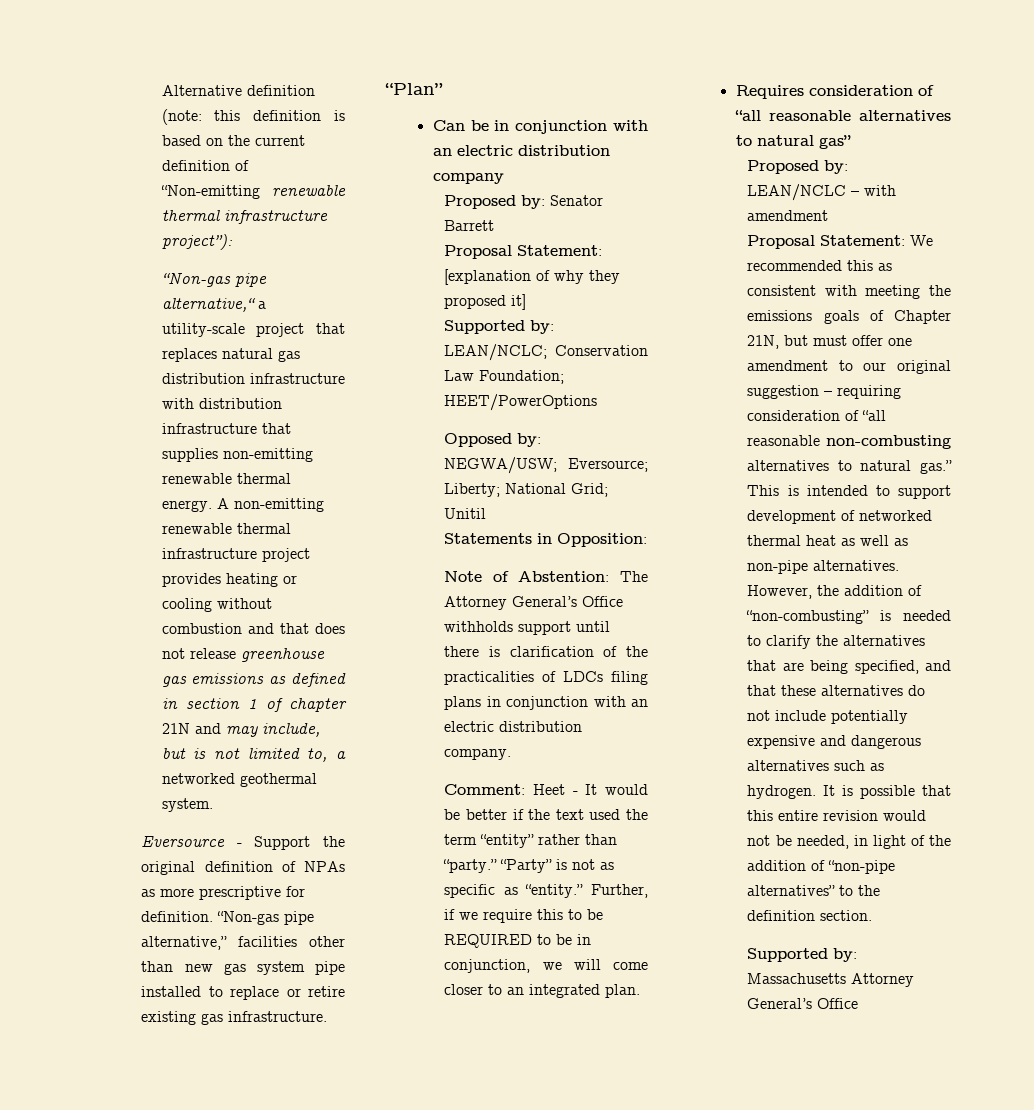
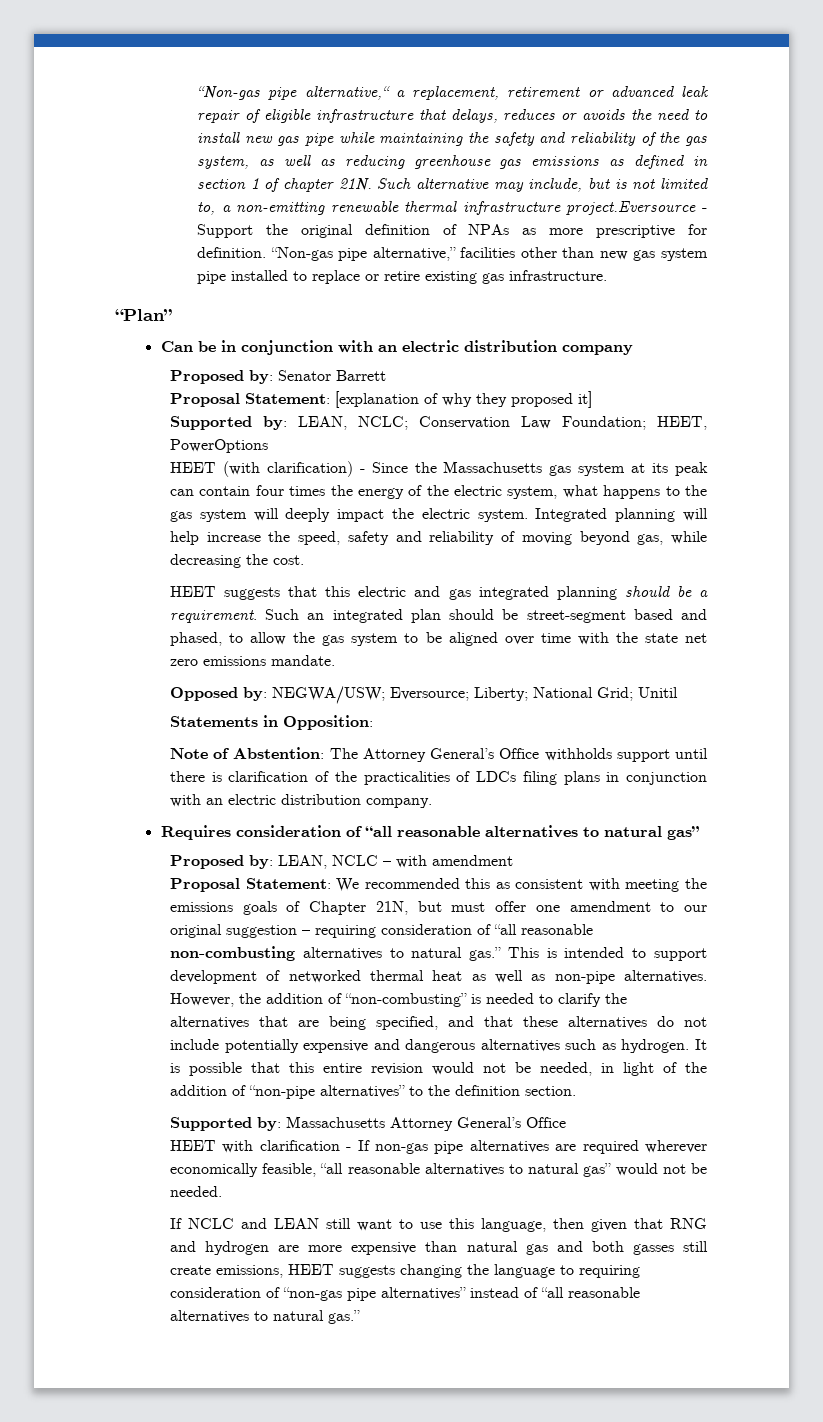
[161,85,315,96] [161,109,345,125] [161,135,305,146] [161,160,249,171] [160,185,346,199] [161,210,328,224] [161,234,233,250] [161,272,267,287] [161,298,266,312] [161,323,345,337] [161,348,300,362] [161,373,345,384] [161,398,282,409] [161,423,291,434] [161,448,313,462] [161,473,291,484] [161,498,324,512] [161,523,291,534] [161,548,310,562] [161,573,297,587] [161,598,272,612] [161,623,345,634] [161,648,236,659] Alternative definition (note: this definition is based on the current definition of “Non-emitting renewable thermal infrastructure project”): // “Non-gas pipe alternative,“ a utility-scale project that replaces natural gas distribution infrastructure with distribution infrastructure that supplies non-emitting renewable thermal energy. A non-emitting renewable thermal infrastructure project provides heating or cooling without combustion and that does not release -> [197,86,710,100] [197,109,708,123] [197,132,707,146] [197,155,405,169] “Non-gas pipe alternative,“ a replacement, retirement or advanced leak repair of eligible infrastructure that delays, reduces or avoids the need to install new gas pipe while maintaining the safety and reliability of the gas system, as well as reducing
[161,723,221,734] 21N and -> [338,178,490,191] 21N. Such alternative
[161,773,317,787] [161,798,213,812] [141,836,226,847] networked geothermal system. // Eversource -> [236,201,697,215] non-emitting renewable thermal infrastructure project.Eversource
[444,344,548,361] LEAN/NCLC; -> [298,416,409,430] LEAN, NCLC;
[444,394,598,411] HEET/PowerOptions -> [657,416,707,430] [170,439,269,453] [170,461,709,477] [170,485,707,499] [170,508,709,522] [170,531,707,545] [170,554,305,568] [170,586,708,600] [170,609,707,623] [170,632,707,646] [170,655,336,666] HEET, PowerOptions // HEET (with clarification) - Since the Massachusetts gas system at its peak can contain four times the energy of the electric system, what happens to the gas system will deeply impact the electric system. Integrated planning will help increase the speed, safety and reliability of moving beyond gas, while decreasing the cost. // HEET suggests that this electric and gas integrated planning should be a requirement. Such an integrated plan should be street-segment based and phased, to allow the gas system to be aligned over time with the state net zero emissions mandate.
[444,784,648,795] [444,809,648,820] [444,834,618,848] [443,859,615,873] [444,884,648,898] [444,909,604,923] [444,934,592,948] [444,959,648,973] [444,984,641,998] // Comment: Heet - It would be better if the text used the term “entity” rather than “party.” “Party” is not as specific as “entity.” Further, if we require this to be REQUIRED to be in conjunction, we will come closer to an integrated plan. -> (433, 803) none
[747,184,847,201] LEAN/NCLC -> [278,855,379,869] LEAN, NCLC
(859, 1003) none -> [170,1140,707,1154] [170,1163,707,1177] [170,1186,223,1197] [170,1218,707,1232] [170,1241,708,1255] [170,1264,641,1278] [170,1287,641,1301] [170,1310,361,1324] // HEET with clarification - If non-gas pipe alternatives are required wherever economically feasible, “all reasonable alternatives to natural gas” would not be needed. // If NCLC and LEAN still want to use this language, then given that RNG and hydrogen are more expensive than natural gas and both gasses still create emissions, HEET suggests changing the language to requiring consideration of “non-gas pipe alternatives” instead of “all reasonable alternatives to natural gas.”

